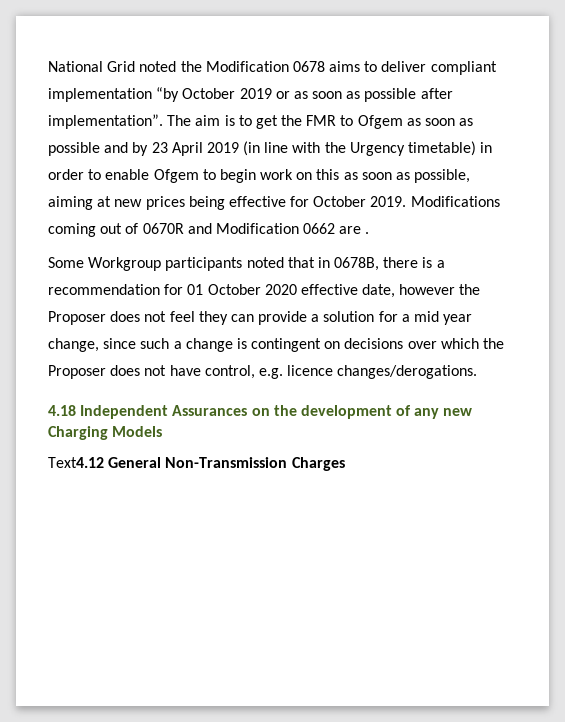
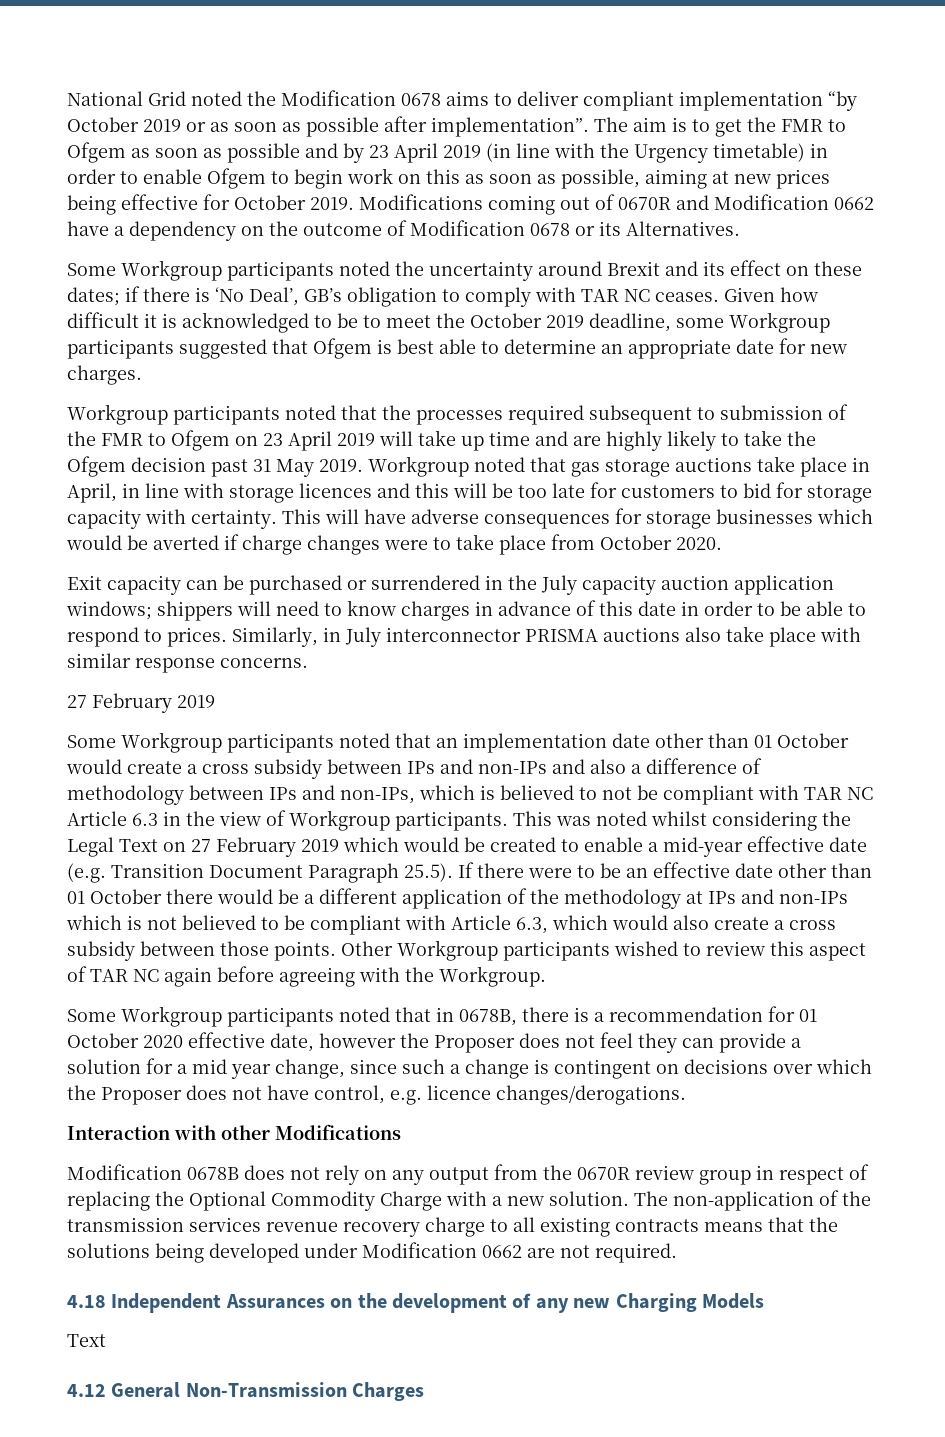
[339,226,370,234] are . -> [67,220,740,241] [67,260,862,281] [67,286,818,307] [67,312,830,333] [67,338,847,359] [67,365,142,385] [67,404,848,425] [67,430,816,451] [67,456,870,477] [67,482,872,503] [67,508,873,529] [66,534,722,555] [67,575,834,595] [66,600,866,621] [67,626,861,647] [67,653,308,673] [67,693,215,713] [67,732,849,753] [66,758,762,779] [67,785,873,805] [67,810,851,831] [67,836,867,857] [67,862,872,883] [67,888,848,909] [66,915,836,935] [67,940,866,961] [67,966,546,987] have a dependency on the outcome of Modification 0678 or its Alternatives. // Some Workgroup participants noted the uncertainty around Brexit and its effect on these dates; if there is ‘No Deal’, GB’s obligation to comply with TAR NC ceases. Given how difficult it is acknowledged to be to meet the October 2019 deadline, some Workgroup participants suggested that Ofgem is best able to determine an appropriate date for new charges. // Workgroup participants noted that the processes required subsequent to submission of the FMR to Ofgem on 23 April 2019 will take up time and are highly likely to take the Ofgem decision past 31 May 2019. Workgroup noted that gas storage auctions take place in April, in line with storage licences and this will be too late for customers to bid for storage capacity with certainty. This will have adverse consequences for storage businesses which would be averted if charge changes were to take place from October 2020. // Exit capacity can be purchased or surrendered in the July capacity auction application windows; shippers will need to know charges in advance of this date in order to be able to respond to prices. Similarly, in July interconnector PRISMA auctions also take place with similar response concerns. // 27 February 2019 // Some Workgroup participants noted that an implementation date other than 01 October would create a cross subsidy between IPs and non-IPs and also a difference of methodology between IPs and non-IPs, which is believed to not be compliant with TAR NC Article 6.3 in the view of Workgroup participants. This was noted whilst considering the Legal Text on 27 February 2019 which would be created to enable a mid-year effective date (e.g. Transition Document Paragraph 25.5). If there were to be an effective date other than 01 October there would be a different application of the methodology at IPs and non-IPs which is not believed to be compliant with Article 6.3, which would also create a cross subsidy between those points. Other Workgroup participants wished to review this aspect of TAR NC again before agreeing with the Workgroup.
(478, 372) none -> [67,1124,401,1140] [67,1164,869,1185] [67,1190,871,1211] [67,1217,838,1237] [67,1242,677,1263] // Interaction with other Modifications // Modification 0678B does not rely on any output from the 0670R review group in respect of replacing the Optional Commodity Charge with a new solution. The non-application of the transmission services revenue recovery charge to all existing contracts means that the solutions being developed under Modification 0662 are not required.
[48,457,104,468] Text4.12 -> [67,1334,106,1347] [67,1384,106,1397] Text // 4.12

